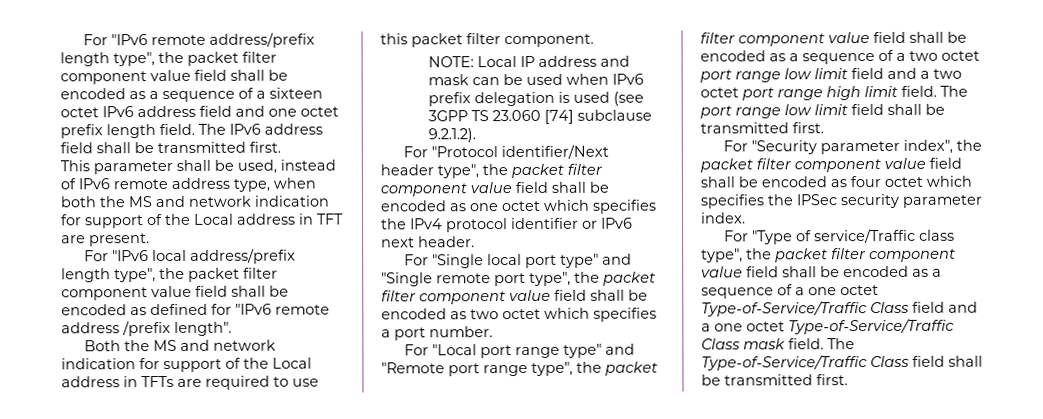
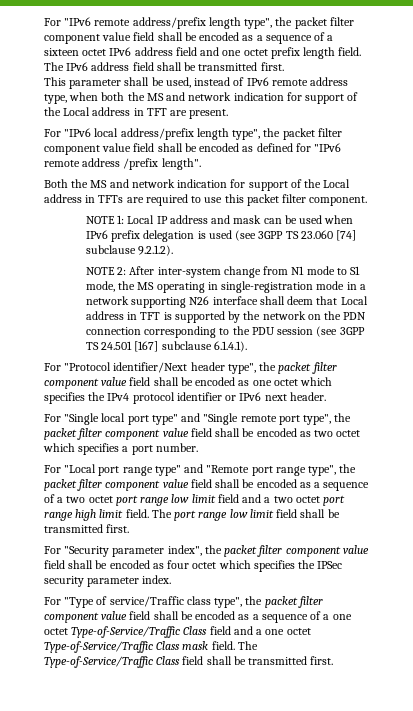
[428,56,475,68] NOTE: -> [85,215,125,224] NOTE 1:
(477, 135) none -> [85,266,361,278] [85,281,366,293] [85,296,368,308] [85,311,367,323] [85,326,365,338] [85,341,247,352] // NOTE 2: After inter-system change from N1 mode to S1 mode, the MS operating in single-registration mode in a network supporting N26 interface shall deem that Local address in TFT is supported by the network on the PDN connection corresponding to the PDU session (see 3GPP TS 24.501 [167] subclause 6.1.4.1).

